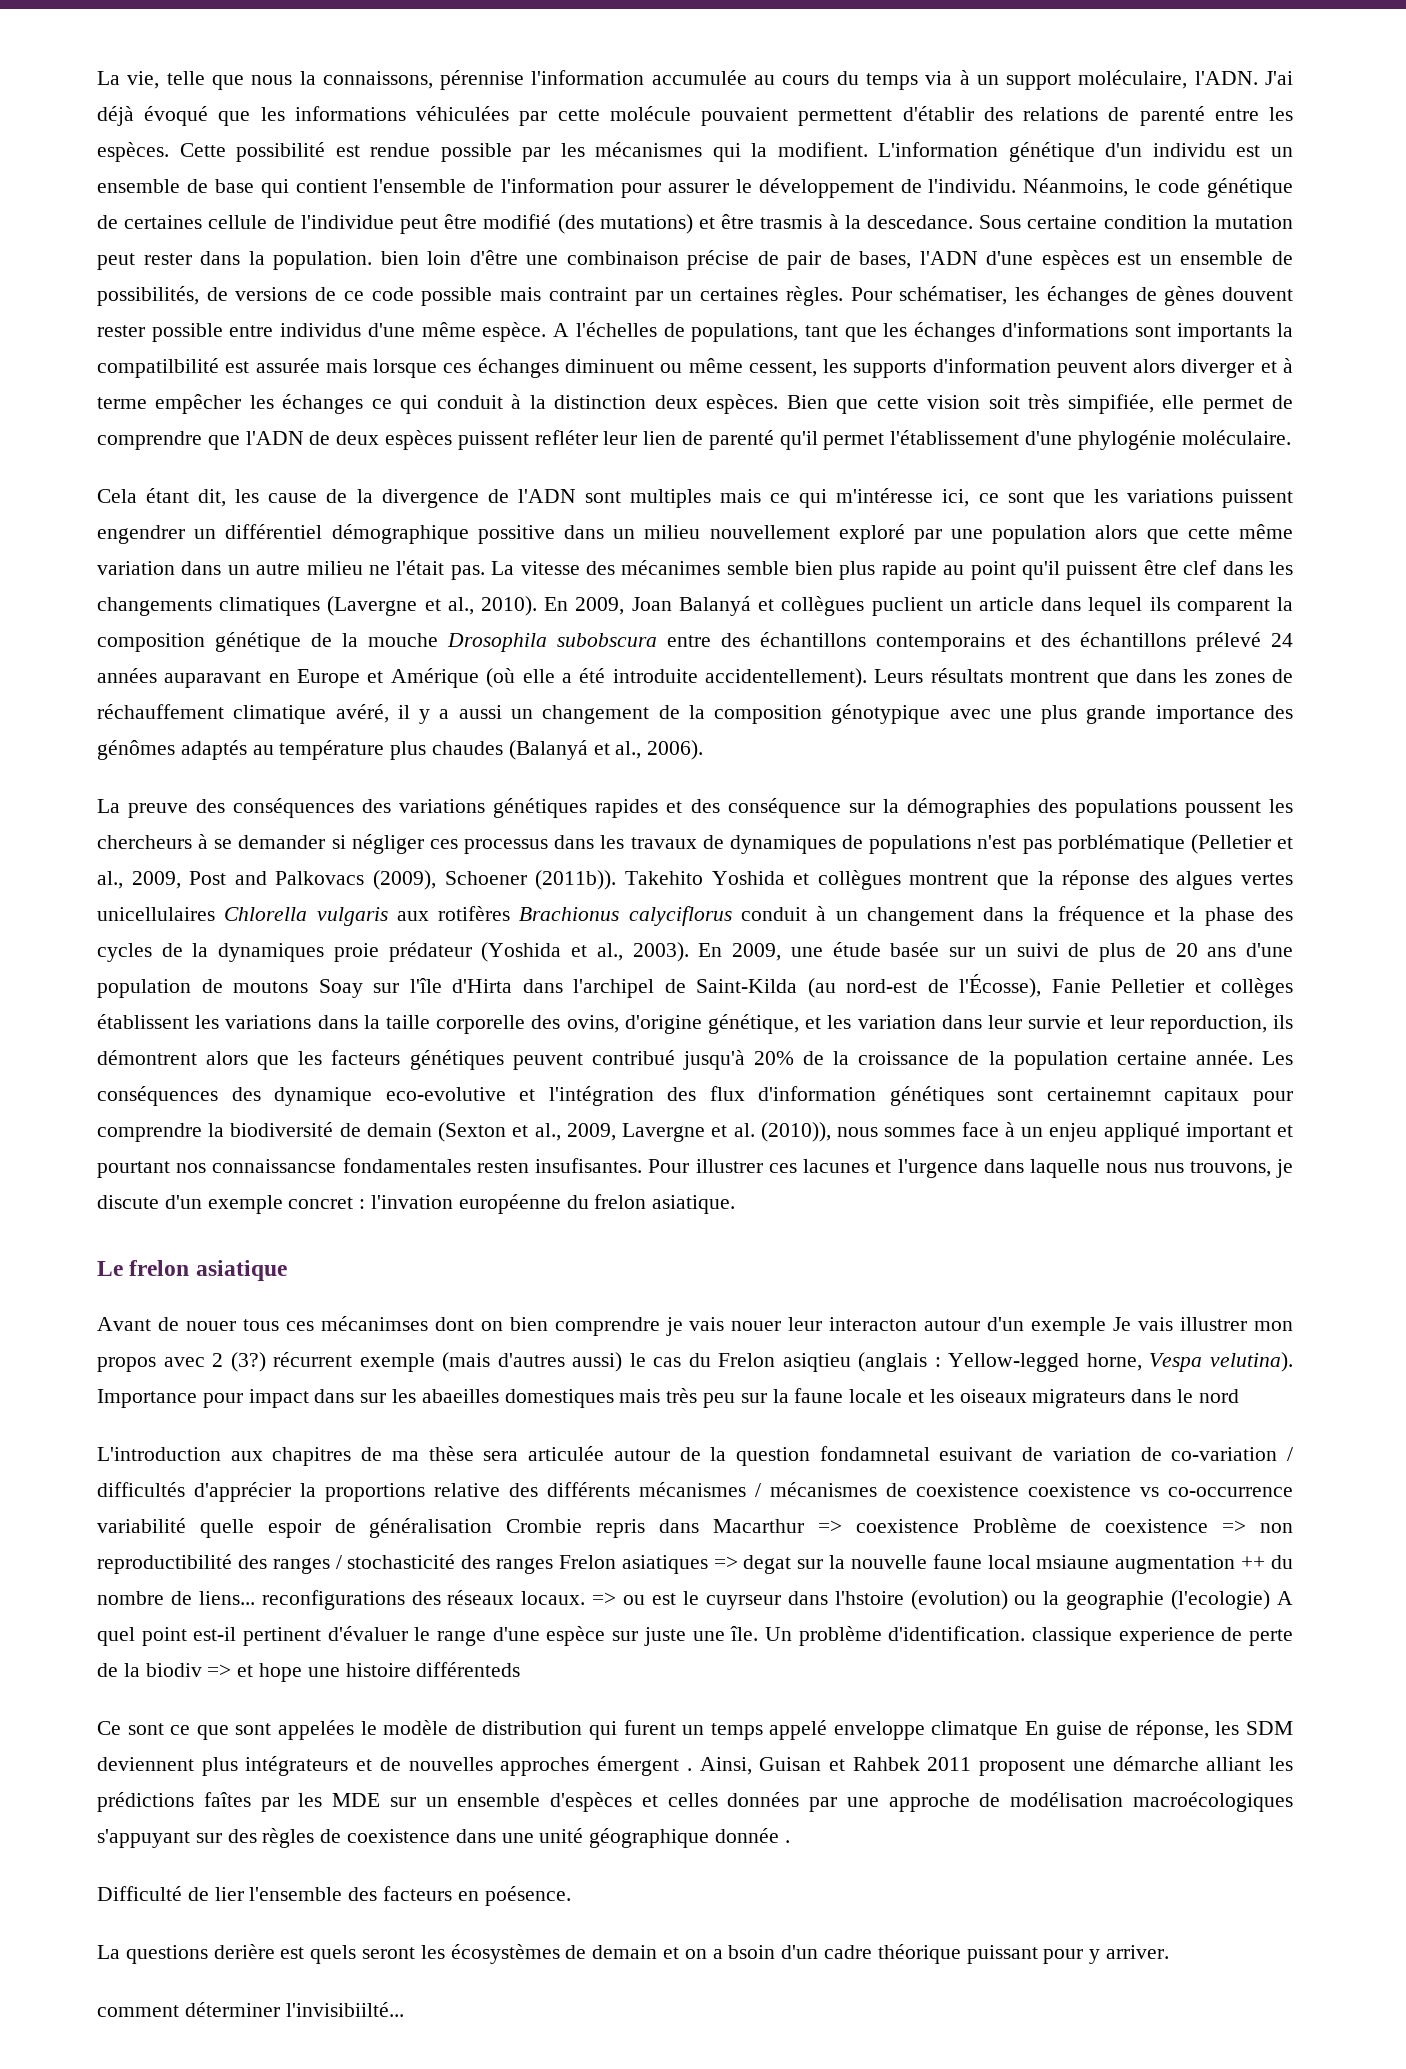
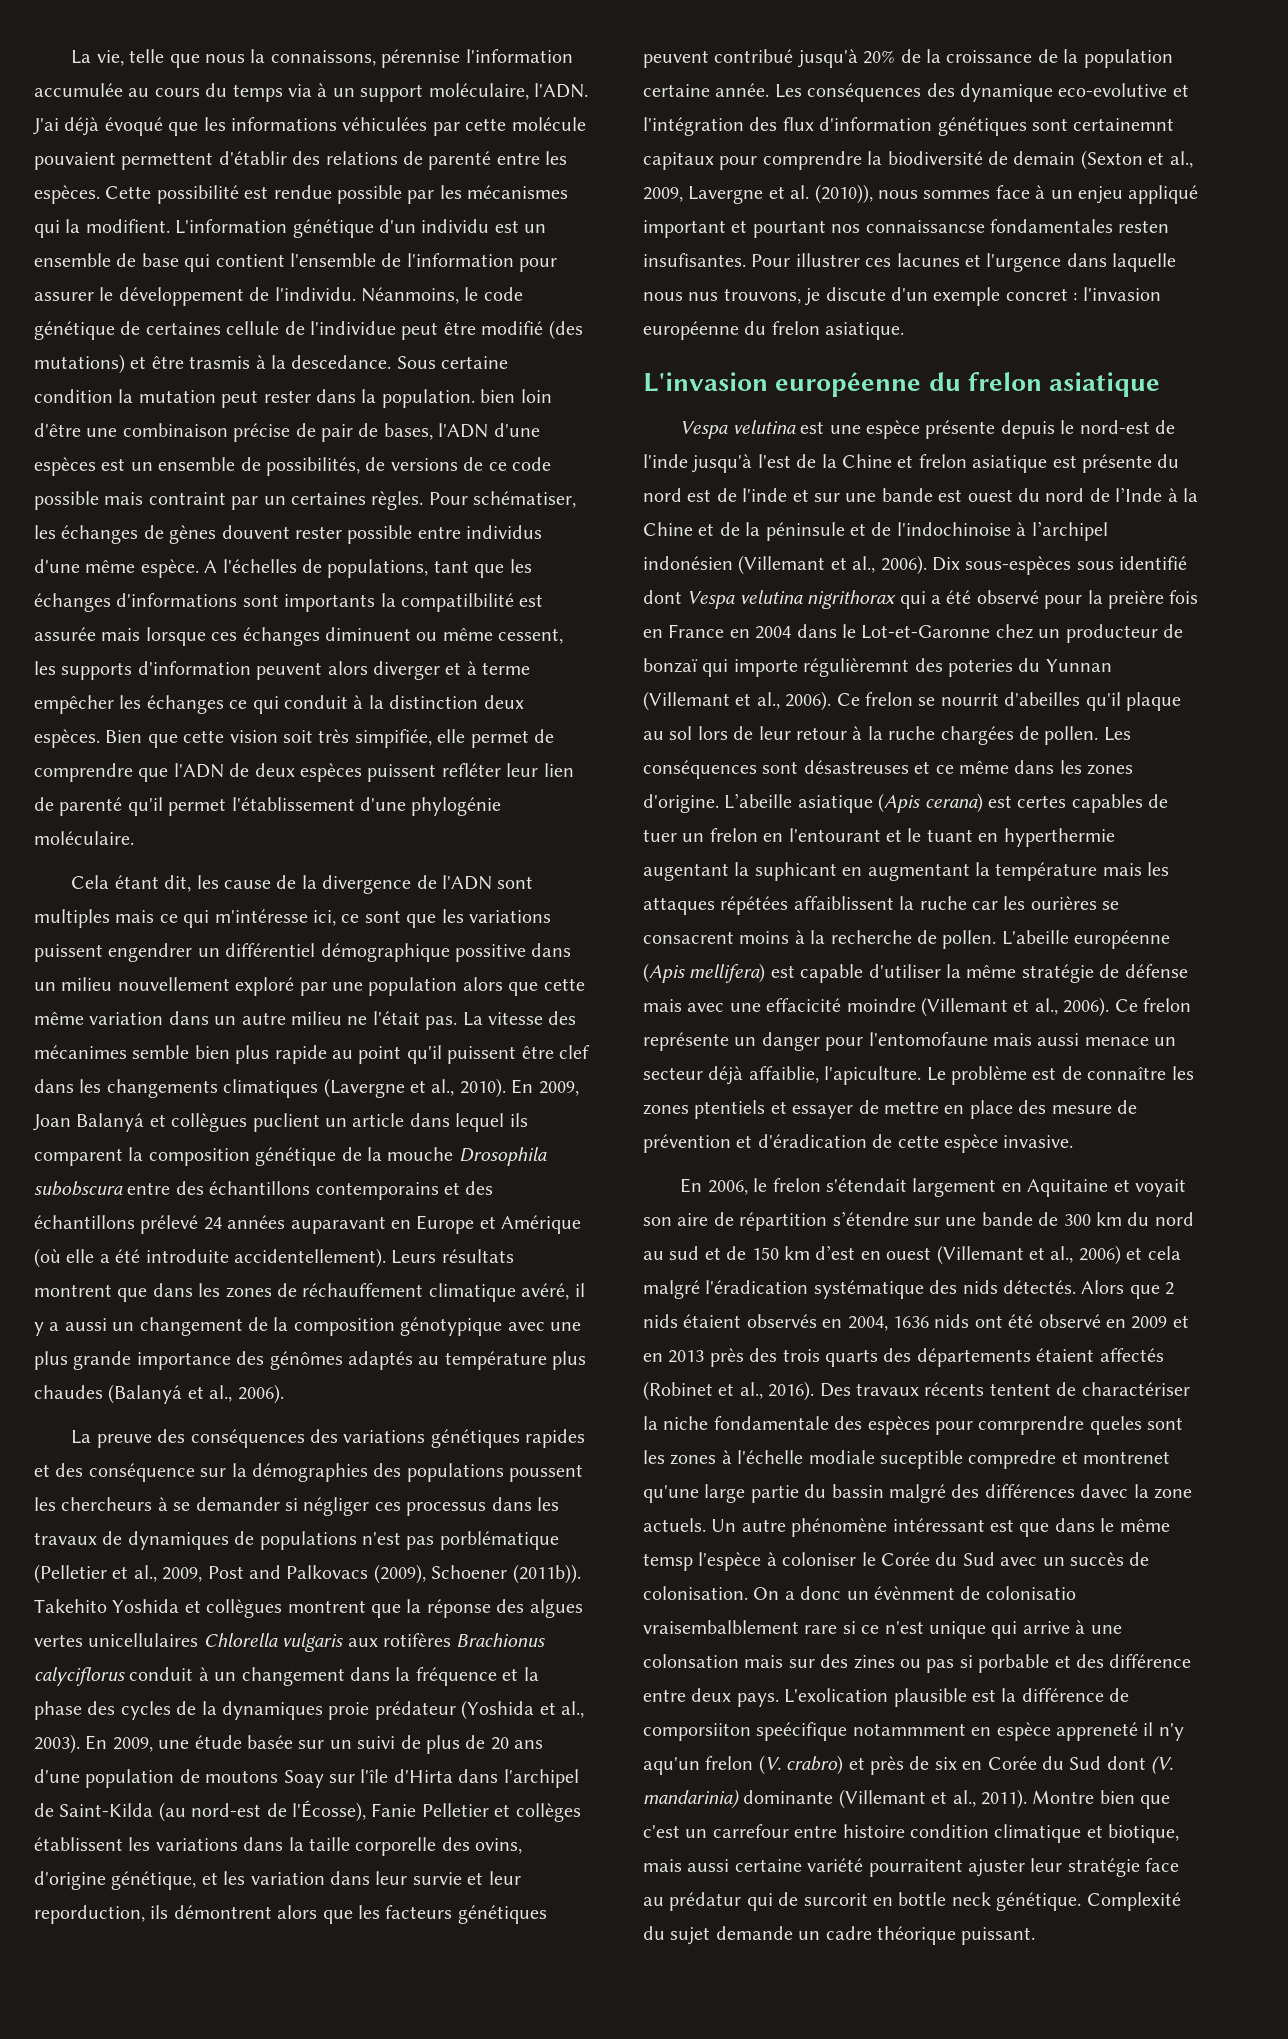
[371,1195,454,1209] l'invation -> [1082,287,1161,301] l'invasion
[97,1261,123,1276] Le -> [643,372,961,397] L'invasion européenne du
[97,1316,1294,1336] [97,1352,1293,1372] [97,1388,1239,1408] [97,1446,1293,1466] [97,1482,1293,1502] [97,1518,1293,1538] [97,1554,1294,1574] [97,1590,1293,1610] [97,1626,1294,1646] [97,1662,521,1682] [97,1720,1293,1740] [97,1756,1293,1776] [97,1792,1293,1812] [97,1828,790,1848] [97,1886,571,1906] [97,1944,1170,1964] [97,2002,404,2017] Avant de nouer tous ces mécanimses dont on bien comprendre je vais nouer leur interacton autour d'un exemple Je vais illustrer mon propos avec 2 (3?) récurrent exemple (mais d'autres aussi) le cas du Frelon asiqtieu (anglais : Yellow-legged horne, Vespa velutina). Importance pour impact dans sur les abaeilles domestiques mais très peu sur la faune locale et les oiseaux migrateurs dans le nord // L'introduction aux chapitres de ma thèse sera articulée autour de la question fondamnetal esuivant de variation de co-variation / difficultés d'apprécier la proportions relative des différents mécanismes / mécanismes de coexistence coexistence vs co-occurrence variabilité quelle espoir de généralisation Crombie repris dans Macarthur => coexistence Problème de coexistence => non reproductibilité des ranges / stochasticité des ranges Frelon asiatiques => degat sur la nouvelle faune local msiaune augmentation ++ du nombre de liens... reconfigurations des réseaux locaux. => ou est le cuyrseur dans l'hstoire (evolution) ou la geographie (l'ecologie) A quel point est-il pertinent d'évaluer le range d'une espèce sur juste une île. Un problème d'identification. classique experience de perte de la biodiv => et hope une histoire différenteds // Ce sont ce que sont appelées le modèle de distribution qui furent un temps appelé enveloppe climatque En guise de réponse, les SDM deviennent plus intégrateurs et de nouvelles approches émergent . Ainsi, Guisan et Rahbek 2011 proposent une démarche alliant les prédictions faîtes par les MDE sur un ensemble d'espèces et celles données par une approche de modélisation macroécologiques s'appuyant sur des règles de coexistence dans une unité géographique donnée . // Difficulté de lier l'ensemble des facteurs en poésence. // La questions derière est quels seront les écosystèmes de demain et on a bsoin d'un cadre théorique puissant pour y arriver. // comment déterminer l'invisibiilté... -> [680,420,1176,439] [643,454,1180,473] [643,487,1198,502] [643,521,1108,541] [643,555,1188,575] [643,590,1199,609] [643,624,1183,643] [643,658,1112,677] [643,691,1181,711] [643,726,1131,745] [643,760,1134,779] [643,793,1169,813] [643,828,1115,847] [643,862,1170,881] [643,896,1120,915] [643,930,1171,949] [643,963,1188,983] [643,997,1191,1017] [643,1032,1177,1051] [643,1066,1194,1085] [643,1100,1137,1119] [643,1134,1074,1153] [680,1178,1187,1197] [643,1211,1194,1231] [643,1245,1181,1265] [643,1280,1175,1299] [643,1314,1189,1331] [643,1348,1164,1367] [643,1381,1190,1401] [643,1416,1184,1435] [643,1450,1171,1469] [643,1484,1192,1503] [643,1518,1170,1537] [643,1552,1150,1571] [643,1586,1076,1600] [643,1620,1122,1639] [643,1654,1192,1673] [643,1688,1130,1707] [643,1722,1184,1741] [643,1755,1174,1775] [643,1789,1171,1809] [643,1824,1180,1843] [643,1858,1180,1877] [643,1892,1181,1911] [643,1926,1036,1945] Vespa velutina est une espèce présente depuis le nord-est de l'inde jusqu'à l'est de la Chine et frelon asiatique est présente du nord est de l'inde et sur une bande est ouest du nord de l’Inde à la Chine et de la péninsule et de l'indochinoise à l’archipel indonésien (Villemant et al., 2006). Dix sous-espèces sous identifié dont Vespa velutina nigrithorax qui a été observé pour la preière fois en France en 2004 dans le Lot-et-Garonne chez un producteur de bonzaï qui importe régulièremnt des poteries du Yunnan (Villemant et al., 2006). Ce frelon se nourrit d'abeilles qu'il plaque au sol lors de leur retour à la ruche chargées de pollen. Les conséquences sont désastreuses et ce même dans les zones d'origine. L’abeille asiatique (Apis cerana) est certes capables de tuer un frelon en l'entourant et le tuant en hyperthermie augentant la suphicant en augmentant la température mais les attaques répétées affaiblissent la ruche car les ourières se consacrent moins à la recherche de pollen. L'abeille européenne (Apis mellifera) est capable d'utiliser la même stratégie de défense mais avec une effacicité moindre (Villemant et al., 2006). Ce frelon représente un danger pour l'entomofaune mais aussi menace un secteur déjà affaiblie, l'apiculture. Le problème est de connaître les zones ptentiels et essayer de mettre en place des mesure de prévention et d'éradication de cette espèce invasive. // En 2006, le frelon s'étendait largement en Aquitaine et voyait son aire de répartition s’étendre sur une bande de 300 km du nord au sud et de 150 km d’est en ouest (Villemant et al., 2006) et cela malgré l'éradication systématique des nids détectés. Alors que 2 nids étaient observés en 2004, 1636 nids ont été observé en 2009 et en 2013 près des trois quarts des départements étaient affectés (Robinet et al., 2016). Des travaux récents tentent de charactériser la niche fondamentale des espèces pour comrprendre queles sont les zones à l'échelle modiale suceptible compredre et montrenet qu'une large partie du bassin malgré des différences davec la zone actuels. Un autre phénomène intéressant est que dans le même temsp l'espèce à coloniser le Corée du Sud avec un succès de colonisation. On a donc un évènment de colonisatio vraisembalblement rare si ce n'est unique qui arrive à une colonsation mais sur des zines ou pas si porbable et des différence entre deux pays. L'exolication plausible est la différence de comporsiiton speécifique notammment en espèce appreneté il n'y aqu'un frelon (V. crabro) et près de six en Corée du Sud dont (V. mandarinia) dominante (Villemant et al., 2011). Montre bien que c'est un carrefour entre histoire condition climatique et biotique, mais aussi certaine variété pourraitent ajuster leur stratégie face au prédatur qui de surcorit en bottle neck génétique. Complexité du sujet demande un cadre théorique puissant.

